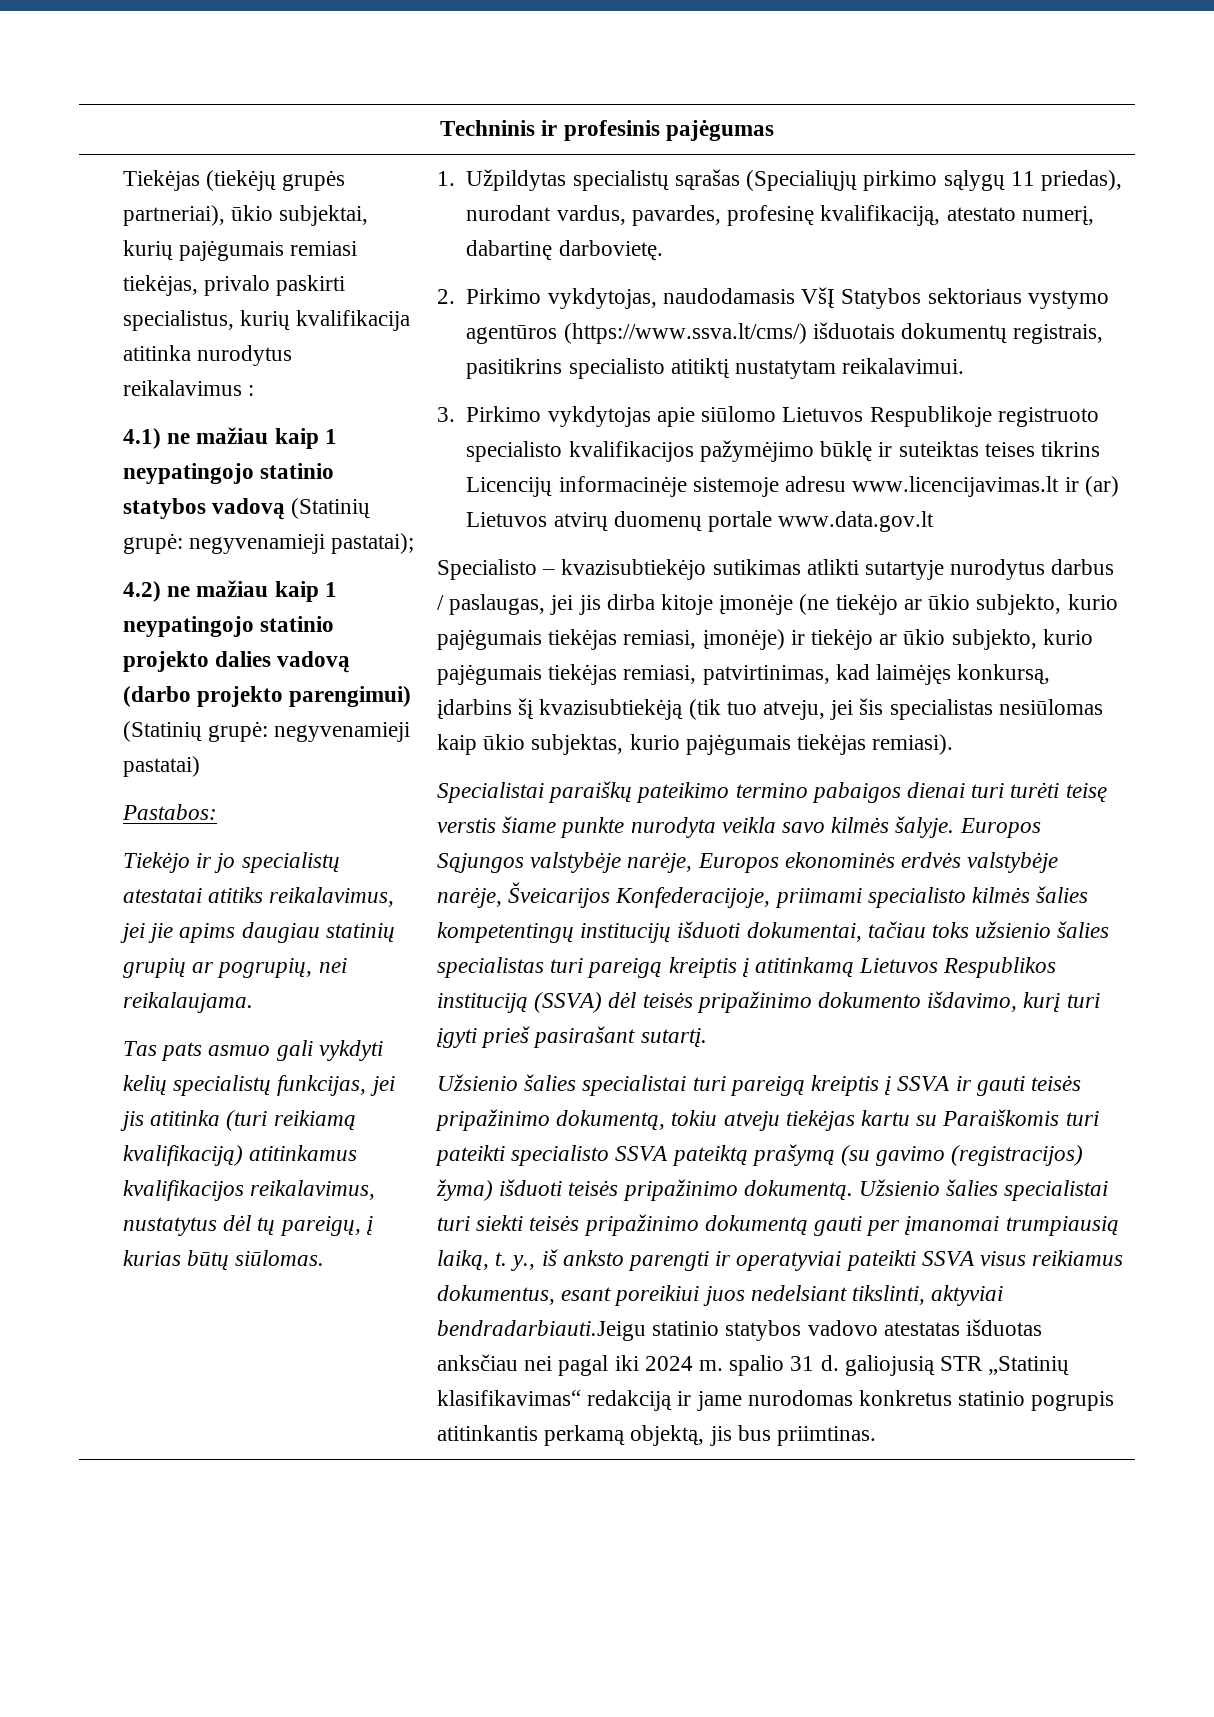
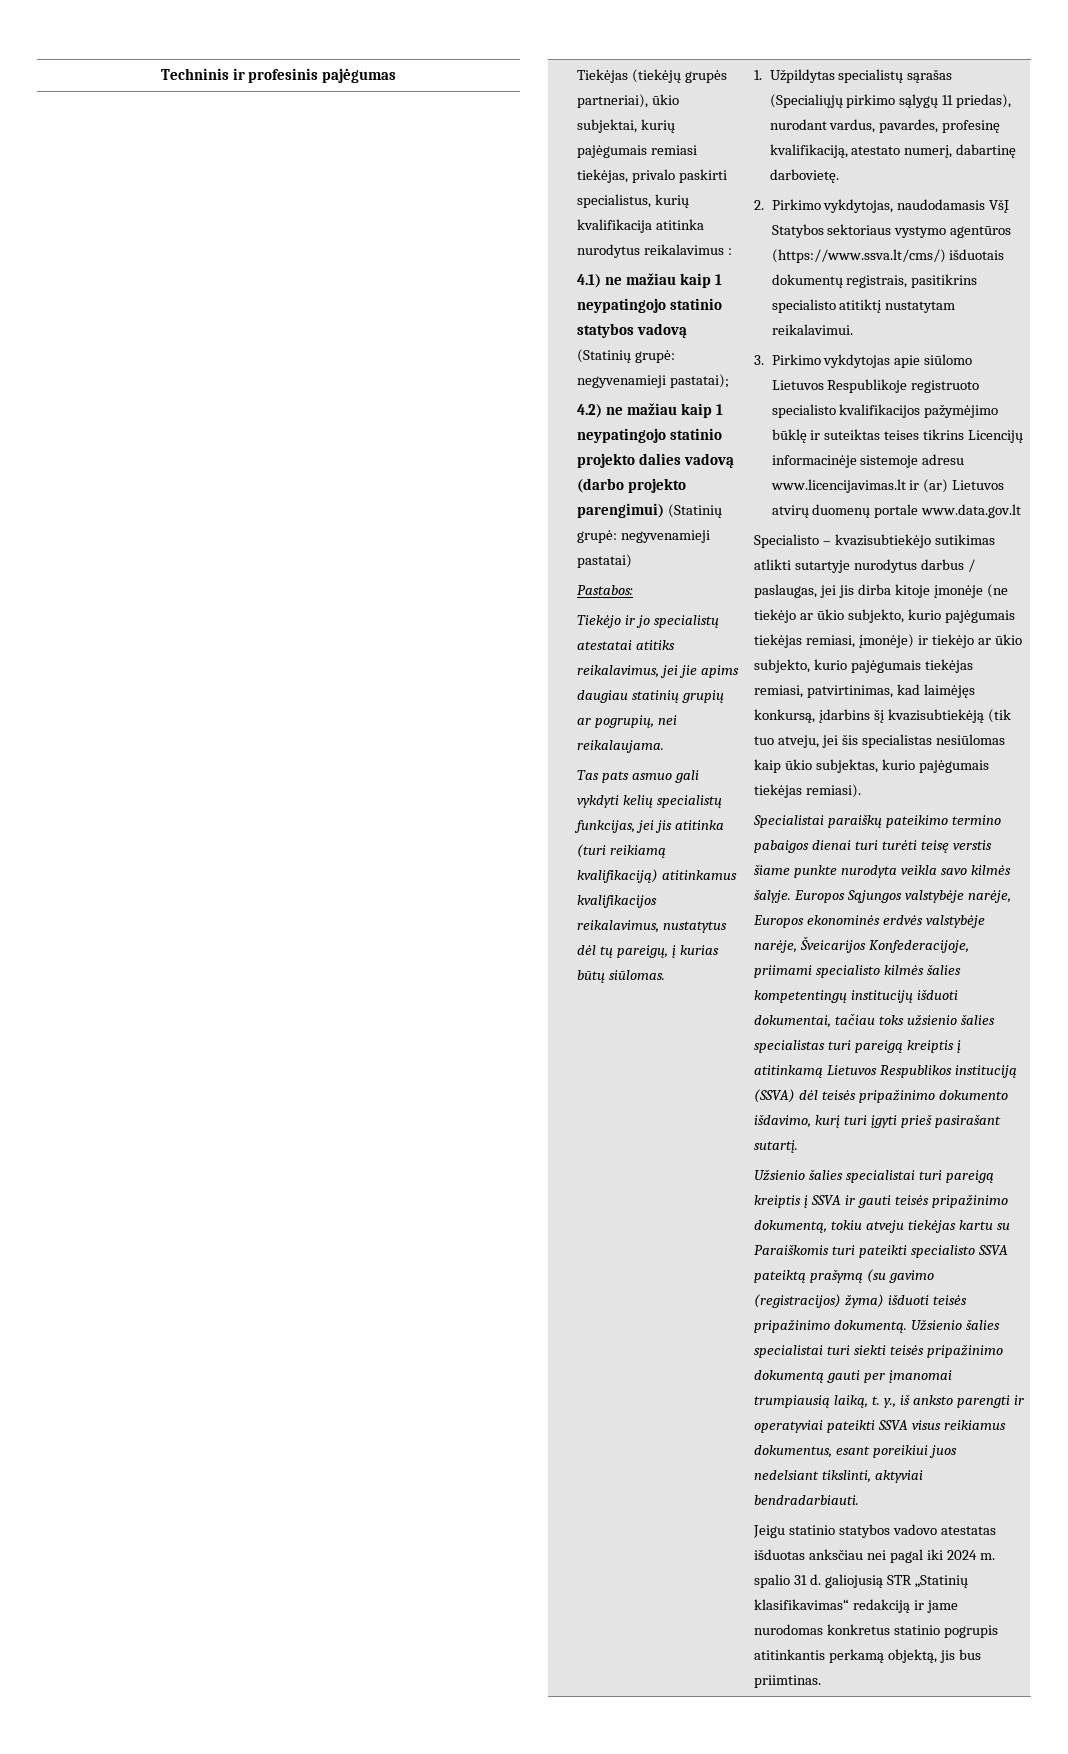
[436,1320,646,1341] bendradarbiauti.Jeigu -> [754,1495,860,1505] [753,1525,786,1538] bendradarbiauti. // Jeigu

